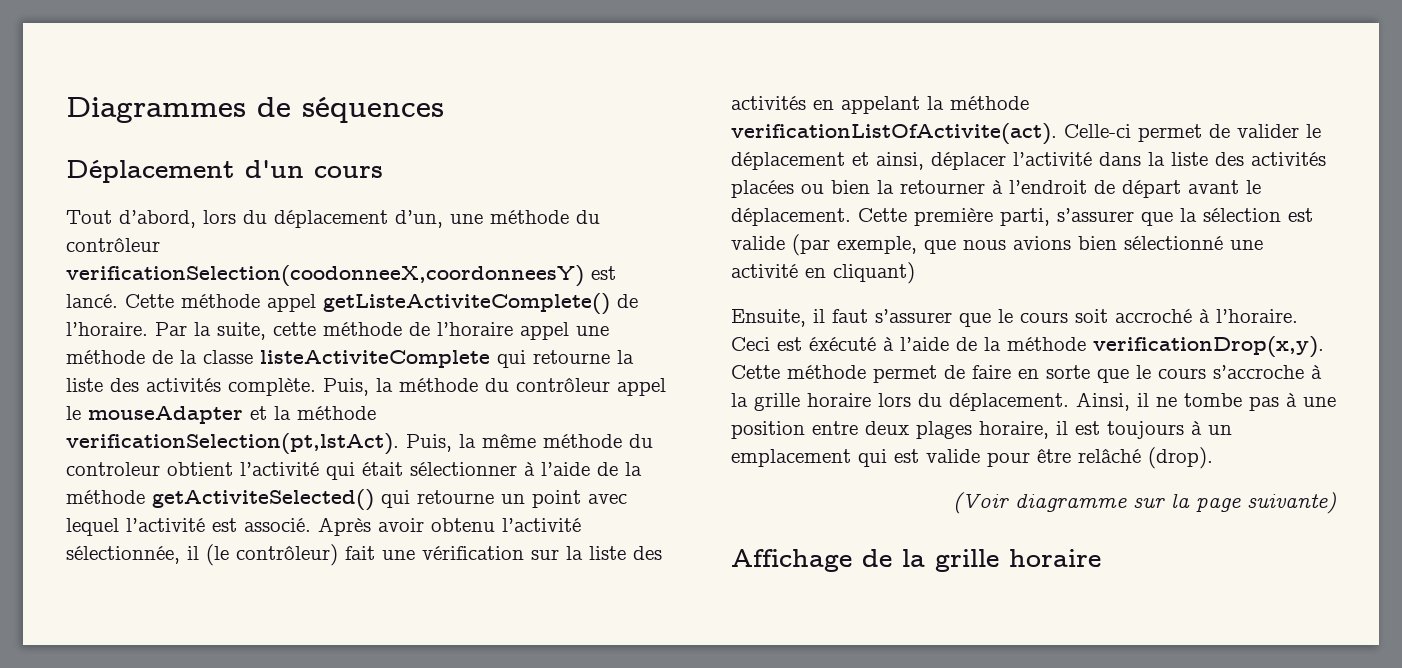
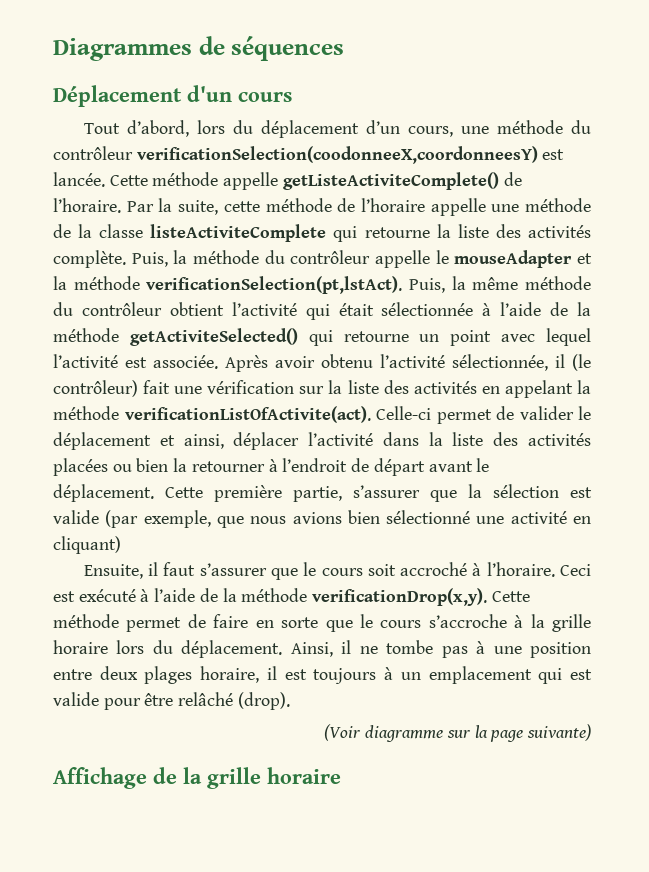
[395,210,443,228] d’un, -> [365,120,453,137] d’un cours,
[66,294,316,312] lancé. Cette méthode appel -> [53,172,279,190] lancée. Cette méthode appelle
[520,322,569,340] appel -> [430,198,486,216] appelle
[617,378,666,396] appel -> [375,250,430,268] appelle
[66,462,160,476] controleur -> [81,302,162,316] contrôleur
[410,462,517,476] sélectionner -> [381,302,474,316] sélectionnée
[244,518,311,532] associé. -> [153,355,218,369] associée.
[1000,208,1050,226] parti, -> [293,486,342,502] partie,
[809,337,876,351] éxécuté -> [78,589,136,602] exécuté

